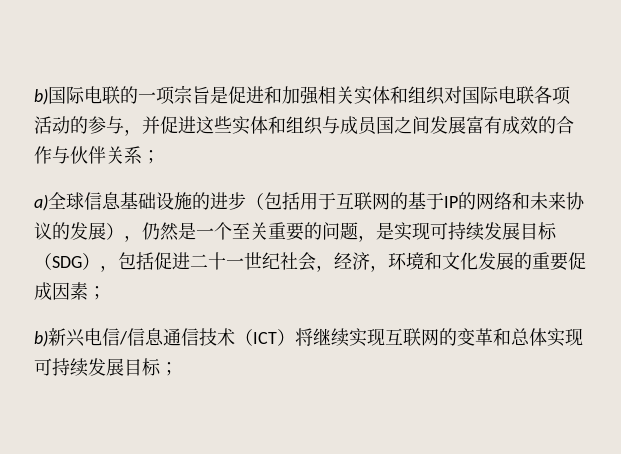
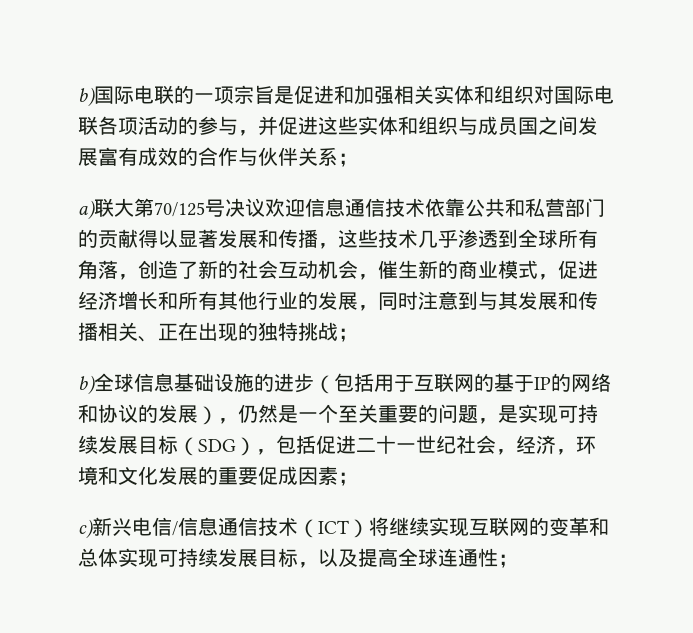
(48, 202) none -> [94,198,605,217] [78,229,598,249] [78,260,598,280] [78,291,598,311] [78,322,358,342] [78,375,95,395] 联大第70/125号决议欢迎信息通信技术依靠公共和私营部门的贡献得以显著发展和传播，这些技术几乎渗透到全球所有角落，创造了新的社会互动机会，催生新的商业模式，促进经济增长和所有其他行业的发展，同时注意到与其发展和传播相关、正在出现的独特挑战； // b)
[530,192,566,210] 未来 -> (98, 413) none
[34,330,48,347] b) -> [78,519,93,539] c)
(161, 367) none -> [298,548,498,568] ，以及提高全球连通性

